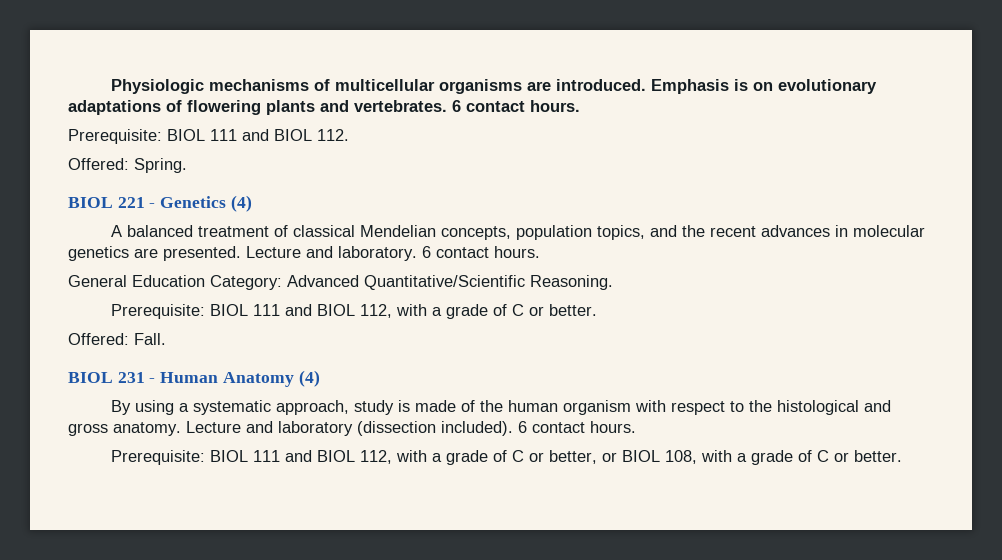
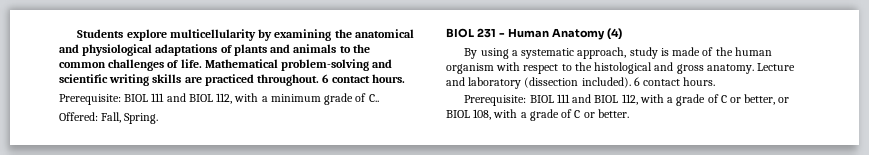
[110,79,877,94] Physiologic mechanisms of multicellular organisms are introduced. Emphasis is on evolutionary -> [77,29,414,41] [59,44,153,56] Students explore multicellularity by examining the anatomical and physiological
[187,100,261,115] flowering -> (232, 49) none
[354,100,580,112] [68,129,349,144] [68,158,187,173] [68,195,252,212] [110,225,925,240] [68,246,540,261] [68,275,613,290] [110,304,597,319] [68,333,166,345] vertebrates. 6 contact hours. // Prerequisite: BIOL 111 and BIOL 112. // Offered: Spring. // BIOL 221 - Genetics (4) // A balanced treatment of classical Mendelian concepts, population topics, and the recent advances in molecular genetics are presented. Lecture and laboratory. 6 contact hours. // General Education Category: Advanced Quantitative/Scientific Reasoning. // Prerequisite: BIOL 111 and BIOL 112, with a grade of C or better. // Offered: Fall. -> [293,44,370,53] [59,59,393,71] [59,74,405,86] [59,93,379,105] [59,112,159,124] animals to the common challenges of life. Mathematical problem-solving and scientific writing skills are practiced throughout. 6 contact hours. // Prerequisite: BIOL 111 and BIOL 112, with a minimum grade of C.. // Offered: Fall, Spring.

